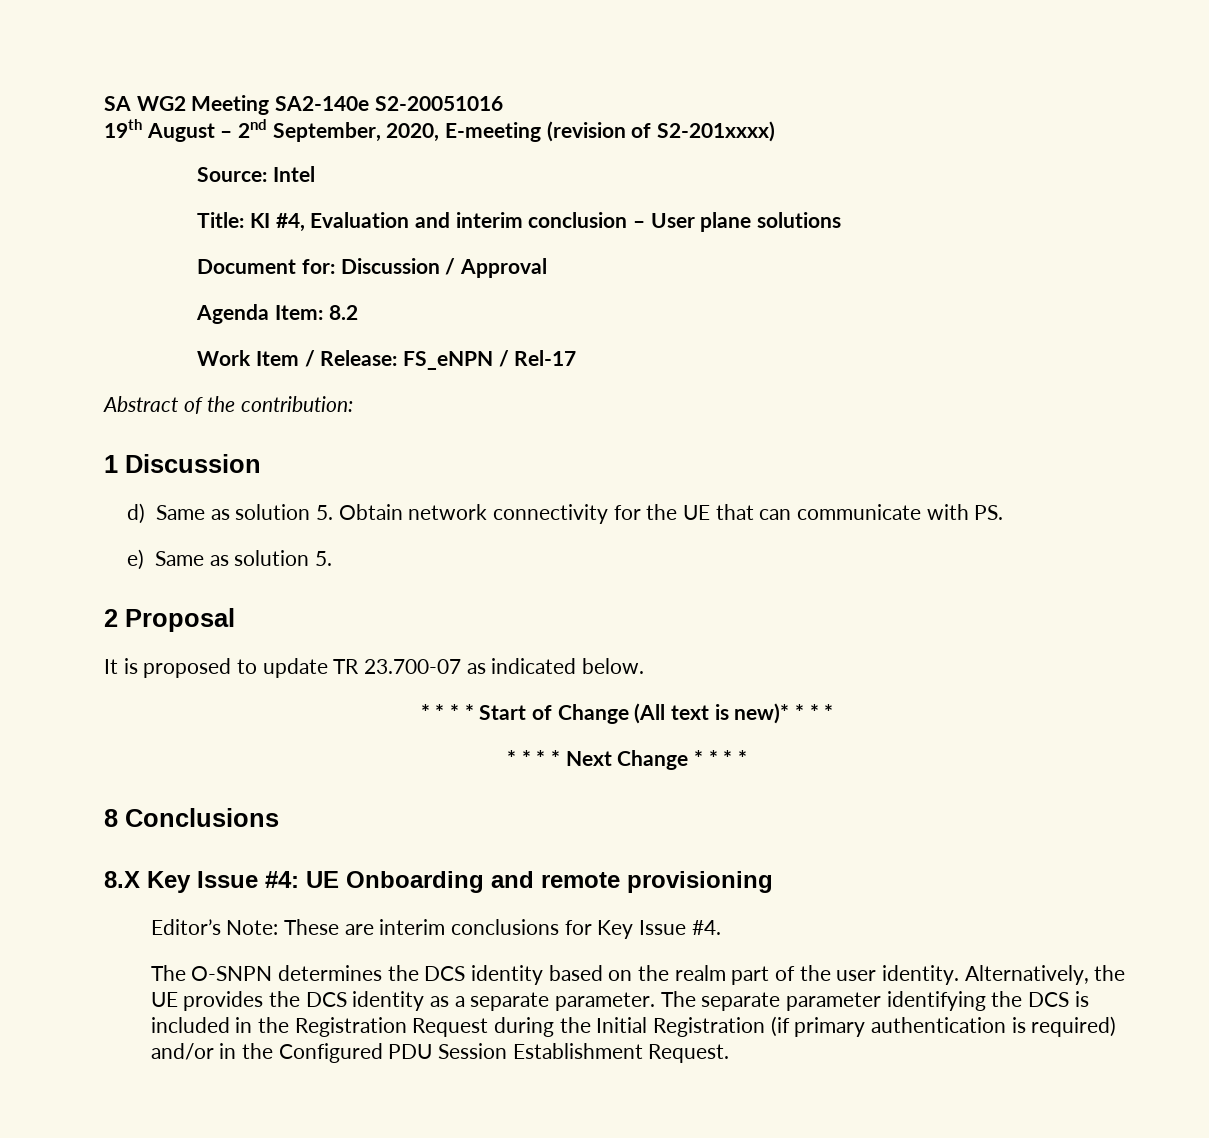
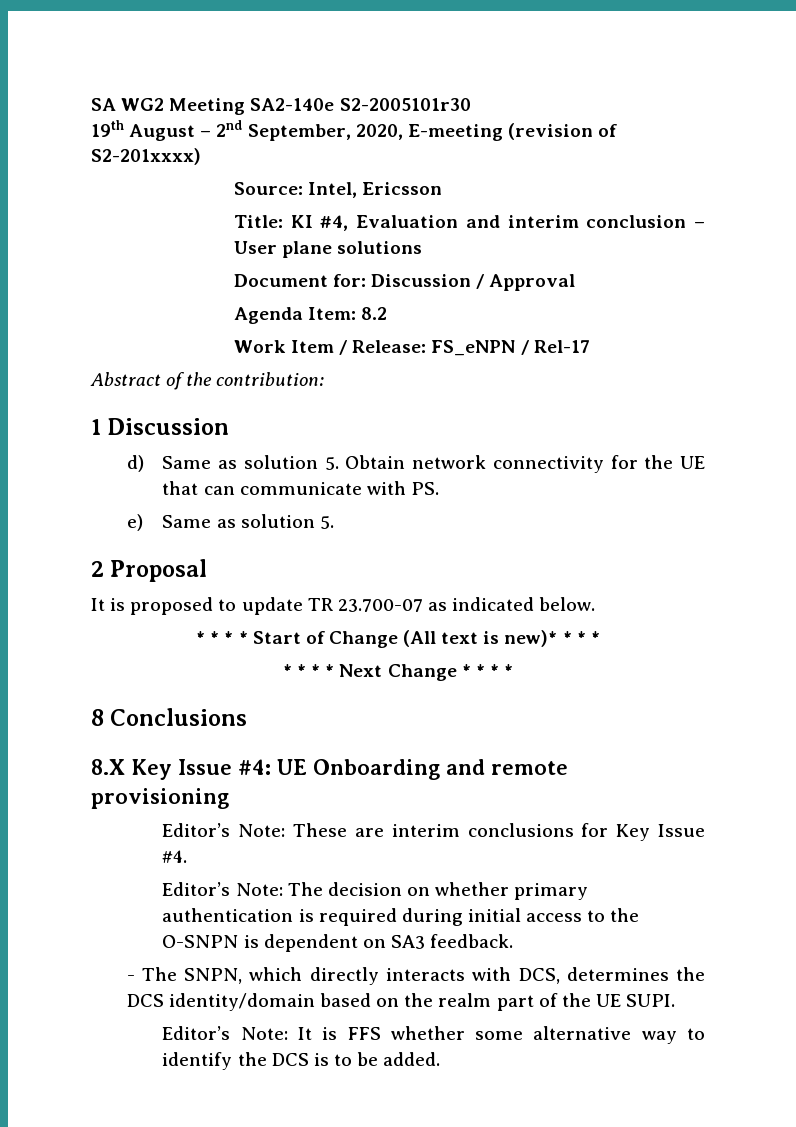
[374,96,503,111] S2-20051016 -> [339,98,471,111] S2-2005101r30
[272,166,315,182] Intel -> [307,182,443,198] Intel, Ericsson
[150,965,273,981] The O-SNPN -> [162,882,589,900] [162,908,640,926] [162,934,514,952] [126,967,560,985] Editor’s Note: The decision on whether primary authentication is required during initial access to the O-SNPN is dependent on SA3 feedback. // - The SNPN, which directly interacts with DCS,
[471,965,544,985] identity -> [168,993,315,1011] identity/domain
[836,965,1126,985] [150,991,1089,1011] [150,1016,1117,1037] [150,1043,730,1063] user identity. Alternatively, the UE provides the DCS identity as a separate parameter. The separate parameter identifying the DCS is included in the Registration Request during the Initial Registration (if primary authentication is required) and/or in the Configured PDU Session Establishment Request. -> [595,994,676,1007] [162,1026,705,1044] [162,1052,441,1070] UE SUPI. // Editor’s Note: It is FFS whether some alternative way to identify the DCS is to be added.

